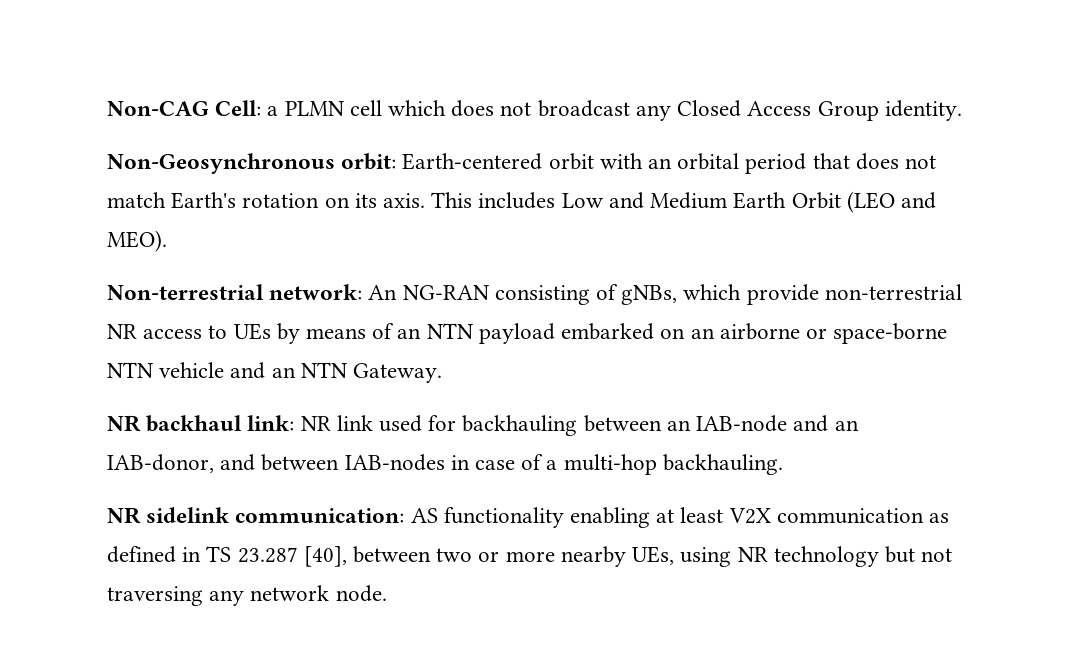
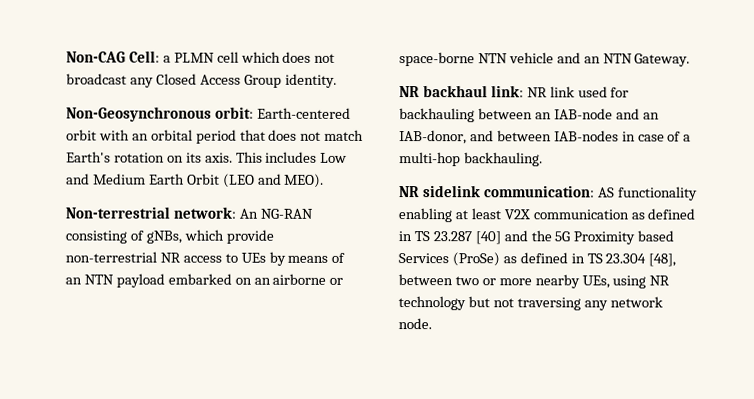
[303,546,347,567] [40], -> [474,230,675,245] [398,252,677,267] [40] and the 5G Proximity based Services (ProSe) as defined in TS 23.304 [48],

